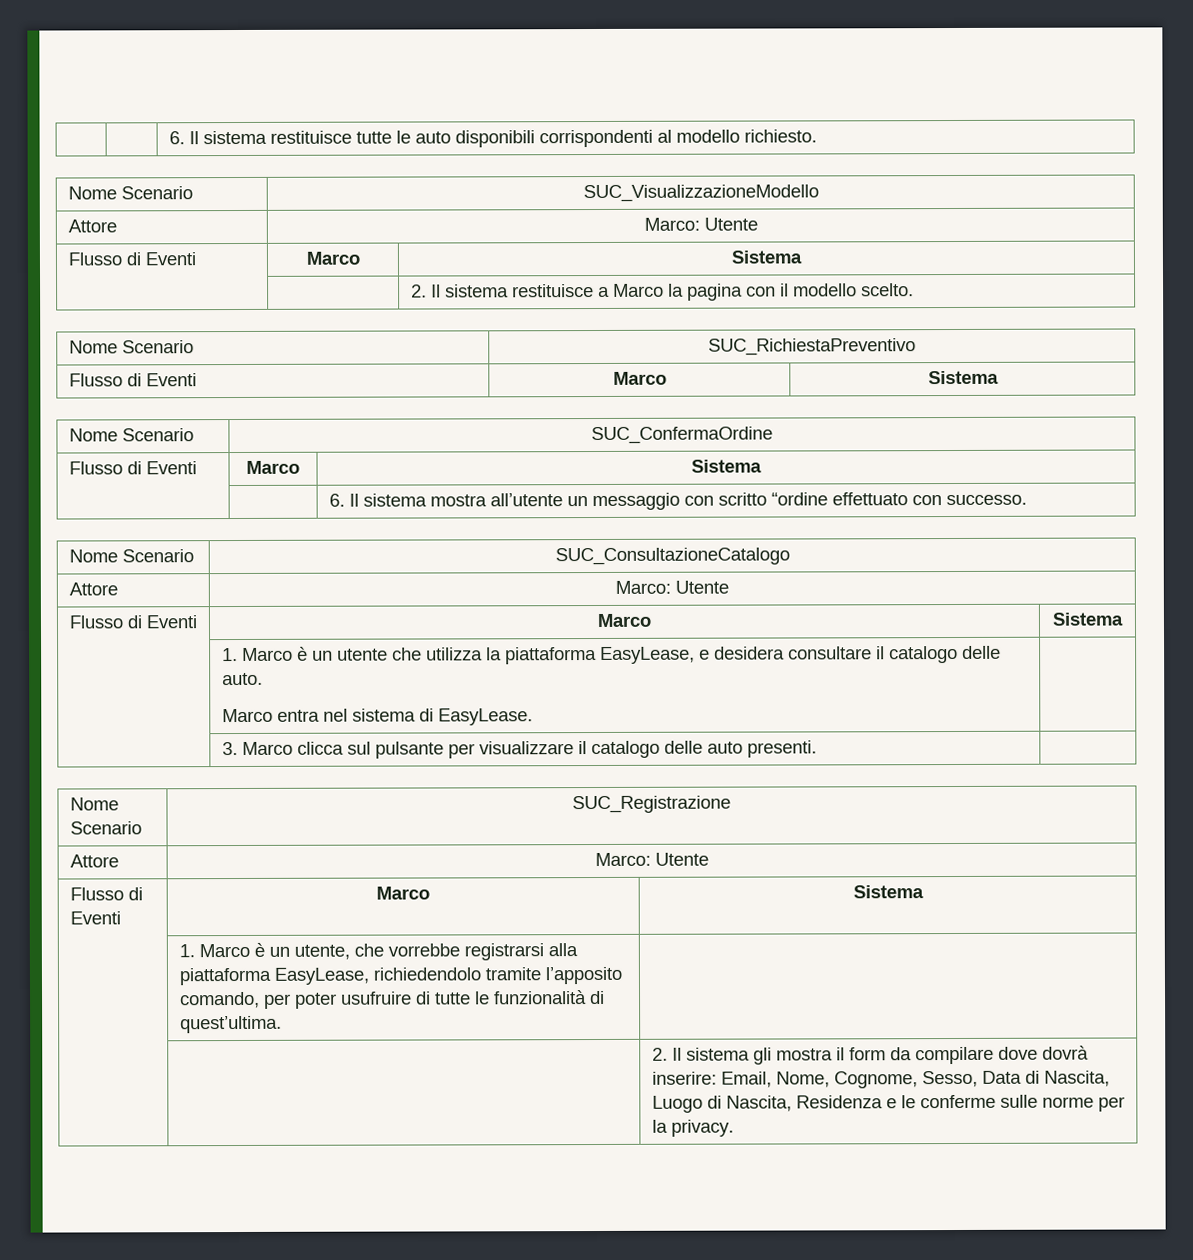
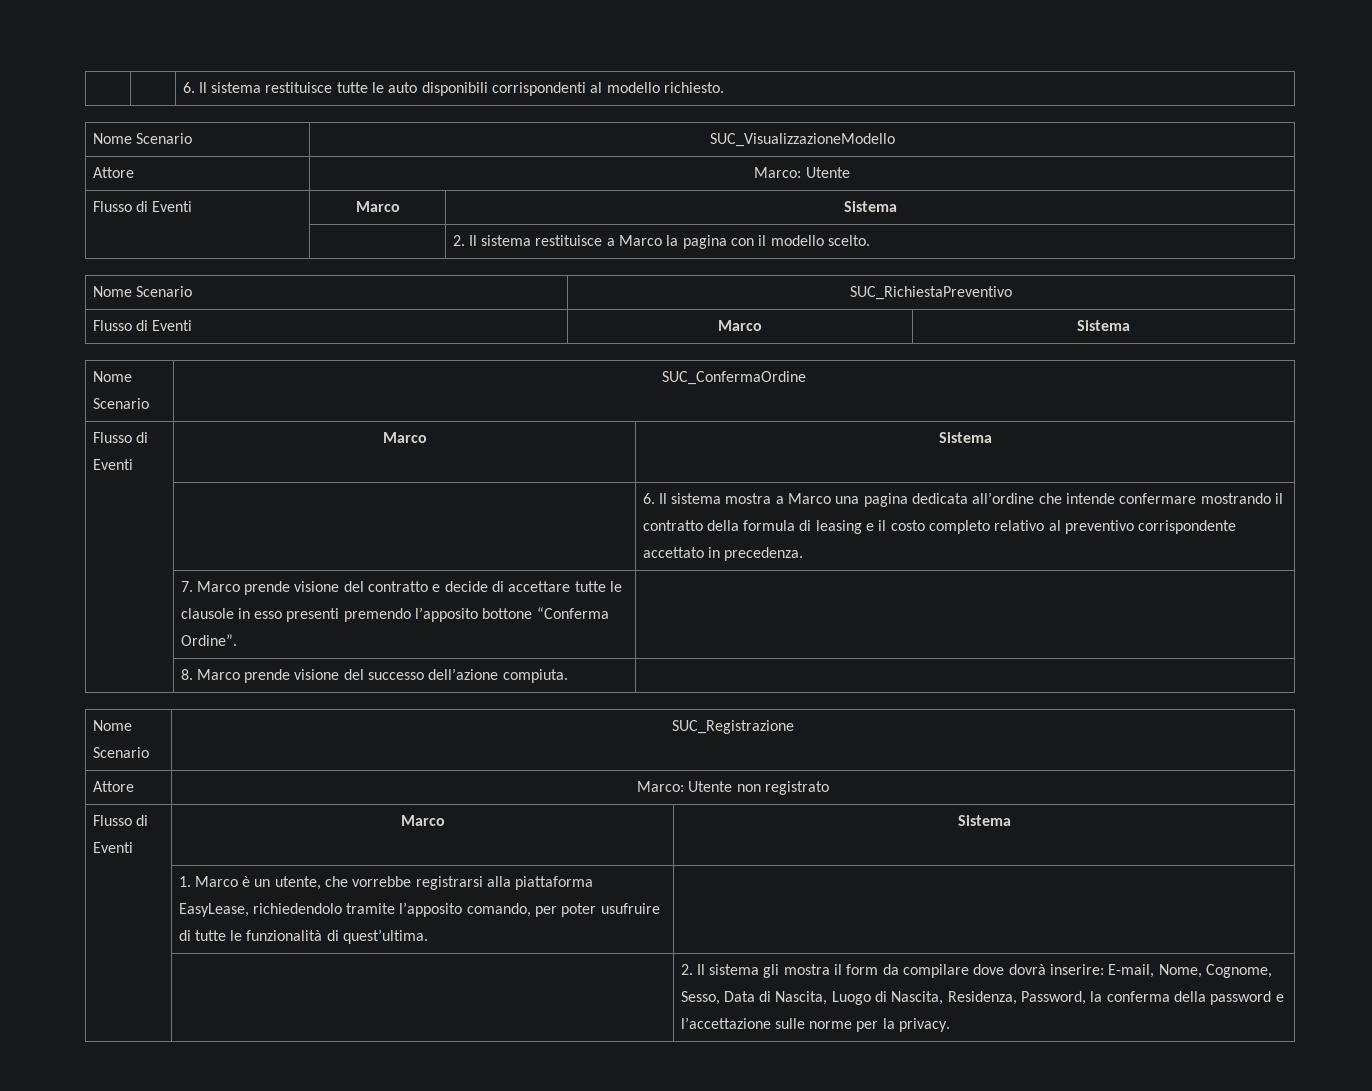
[489,492,1027,511] [68,549,194,563] [554,547,790,566] [68,582,118,596] [614,580,729,594] [68,615,197,629] [596,613,651,627] [1052,612,1123,626] [221,645,1001,665] [221,672,263,686] [221,708,533,726] [221,740,817,759] all’utente un messaggio con scritto “ordine effettuato con successo. // Nome Scenario | SUC_ConsultazioneCatalogo // Attore | Marco: Utente // Flusso di Eventi | Marco | Sistema // | 1. Marco è un utente che utilizza la piattaforma EasyLease, e desidera consultare il catalogo delle auto. // Marco entra nel sistema di EasyLease. | // | 3. Marco clicca sul pulsante per visualizzare il catalogo delle auto presenti. -> [775,492,1283,507] [642,520,1237,534] [642,547,804,561] [180,581,623,595] [180,607,609,622] [180,634,237,646] [180,668,568,683] a Marco una pagina dedicata all’ordine che intende confermare mostrando il contratto della formula di leasing e il costo completo relativo al preventivo corrispondente accettato in precedenza. // | 7. Marco prende visione del contratto e decide di accettare tutte le clausole in esso presenti premendo l’apposito bottone “Conferma Ordine”. | // | 8. Marco prende visione del successo dell’azione compiuta.
(709, 859) none -> [736,781,829,795] non registrato
[720,1071,772,1088] Email, -> [1108,964,1155,978] E-mail,
[795,1094,996,1109] Residenza e le conferme -> [947,991,1284,1005] [680,1017,771,1029] Residenza, Password, la conferma della password e l’accettazione

